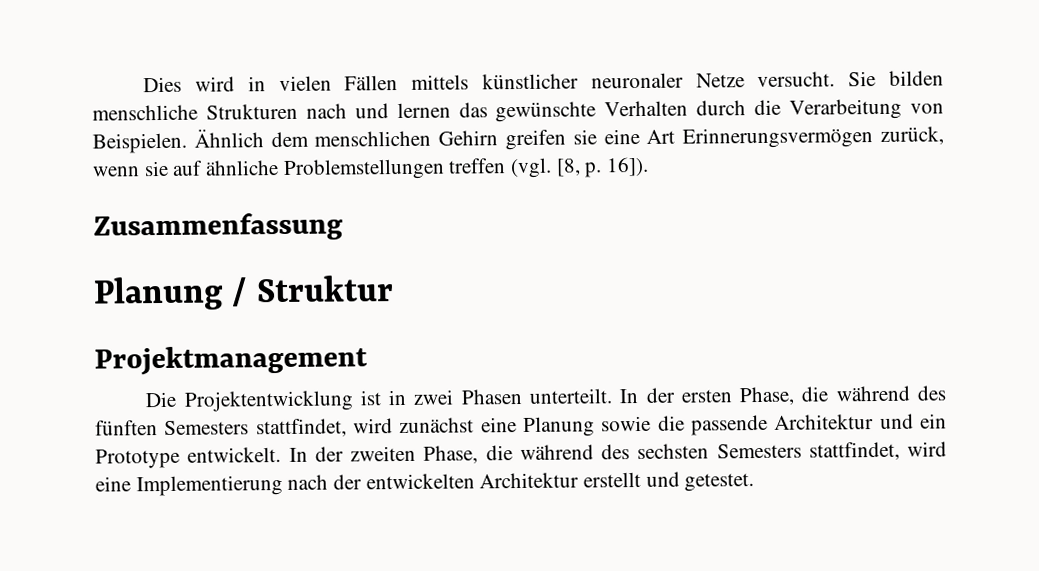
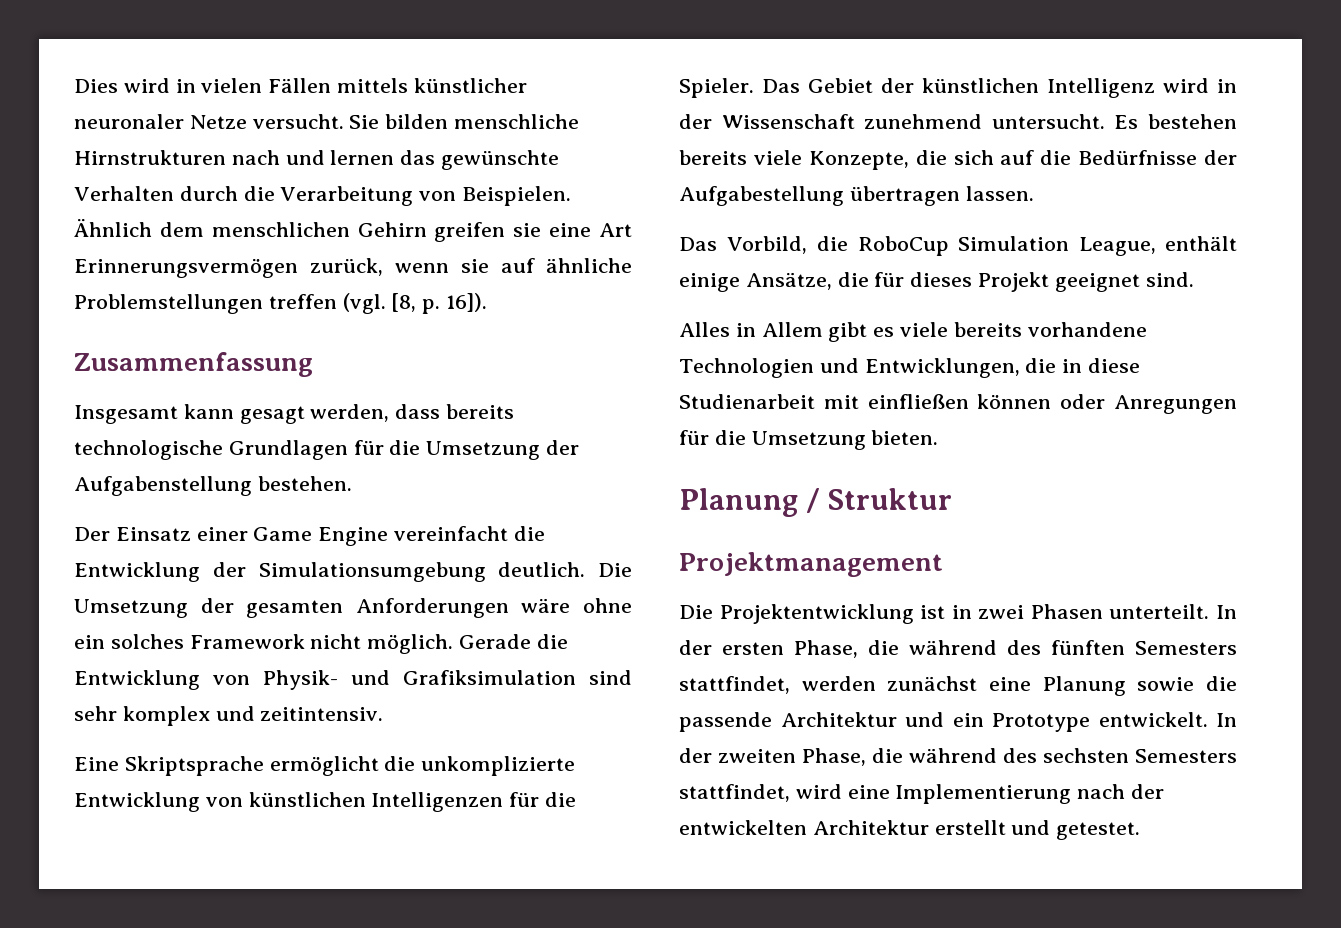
[205,103,298,120] Strukturen -> [74,150,226,165] Hirnstrukturen
(343, 227) none -> [74,404,515,424] [74,440,580,460] [74,476,352,496] [74,526,545,546] [74,562,632,582] [74,598,633,618] [74,634,568,654] [74,670,632,690] [74,706,384,726] [74,756,576,776] [74,792,577,812] [679,78,1237,98] [679,114,1237,129] [679,150,1237,170] [679,186,1034,206] [679,236,1237,256] [679,272,1194,292] [679,322,1147,342] [679,358,1141,378] [679,394,1237,414] [679,430,939,450] // Insgesamt kann gesagt werden, dass bereits technologische Grundlagen für die Umsetzung der Aufgabenstellung bestehen. // Der Einsatz einer Game Engine vereinfacht die Entwicklung der Simulationsumgebung deutlich. Die Umsetzung der gesamten Anforderungen wäre ohne ein solches Framework nicht möglich. Gerade die Entwicklung von Physik- und Grafiksimulation sind sehr komplex und zeitintensiv. // Eine Skriptsprache ermöglicht die unkomplizierte Entwicklung von künstlichen Intelligenzen für die Spieler. Das Gebiet der künstlichen Intelligenz wird in der Wissenschaft zunehmend untersucht. Es bestehen bereits viele Konzepte, die sich auf die Bedürfnisse der Aufgabestellung übertragen lassen. // Das Vorbild, die RoboCup Simulation League, enthält einige Ansätze, die für dieses Projekt geeignet sind. // Alles in Allem gibt es viele bereits vorhandene Technologien und Entwicklungen, die in diese Studienarbeit mit einfließen können oder Anregungen für die Umsetzung bieten.
[353,418,393,434] wird -> [801,676,876,691] werden

